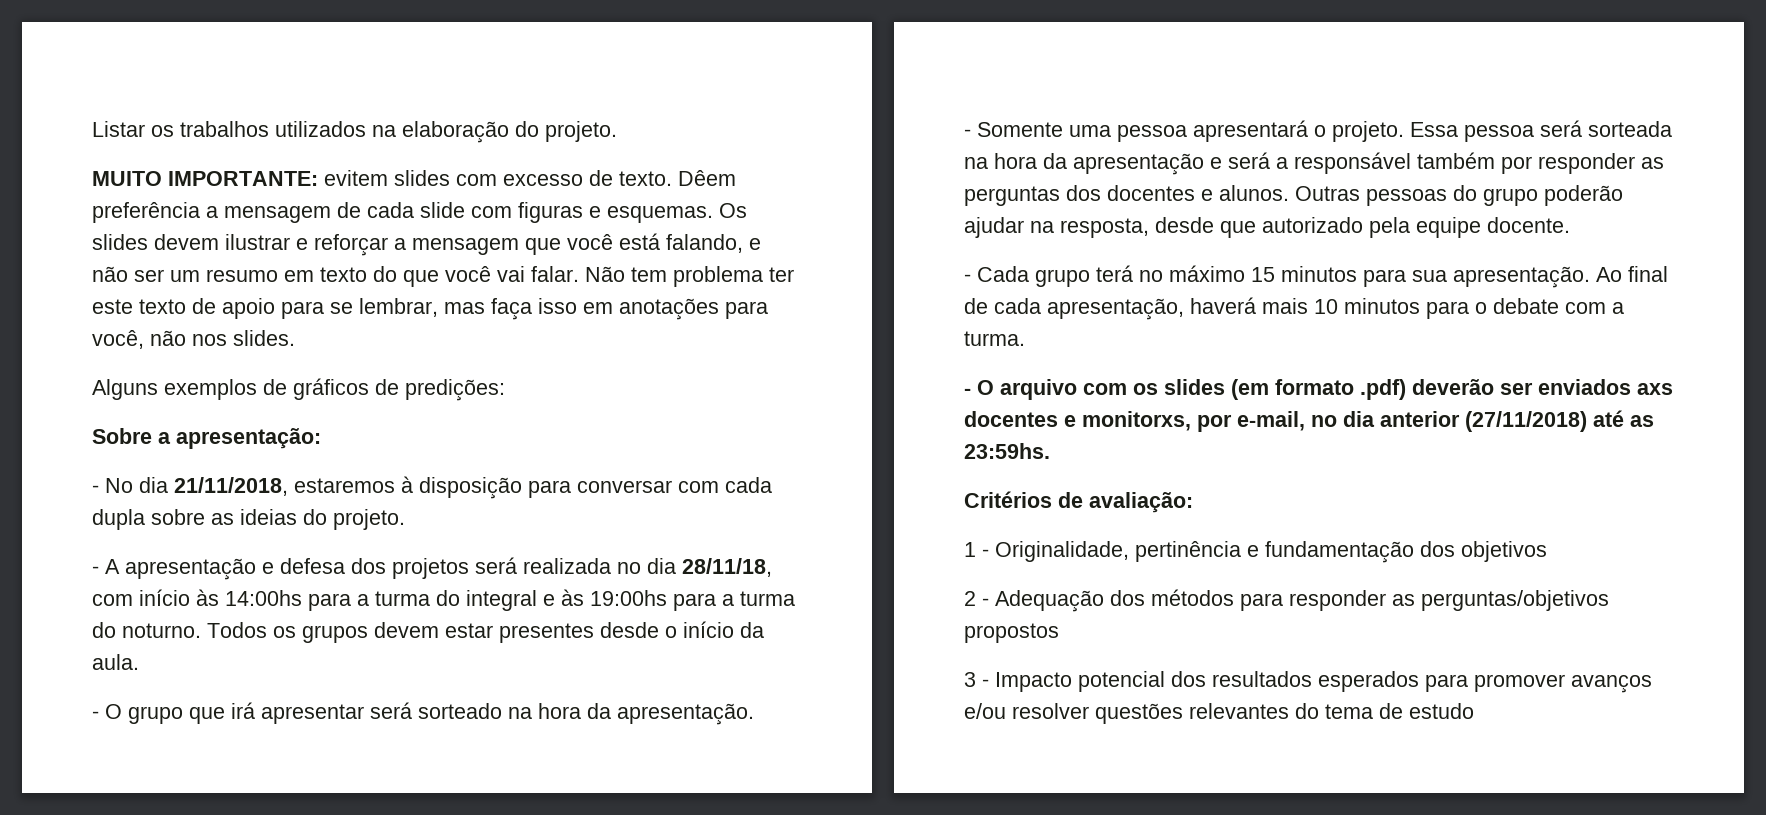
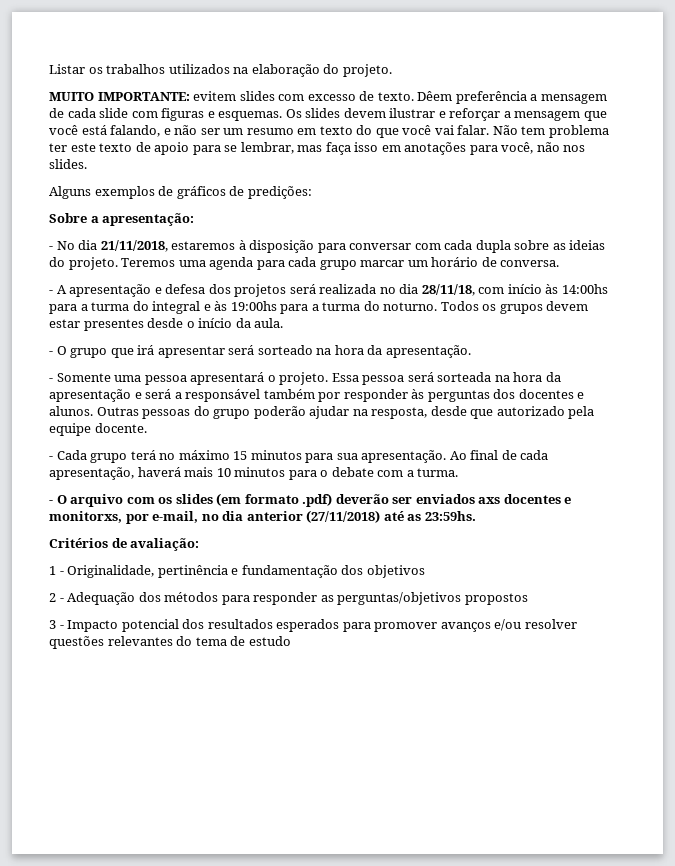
(405, 519) none -> [121,257,560,270] Teremos uma agenda para cada grupo marcar um horário de conversa.
[1641,157,1664,169] as -> [411,389,425,399] às

